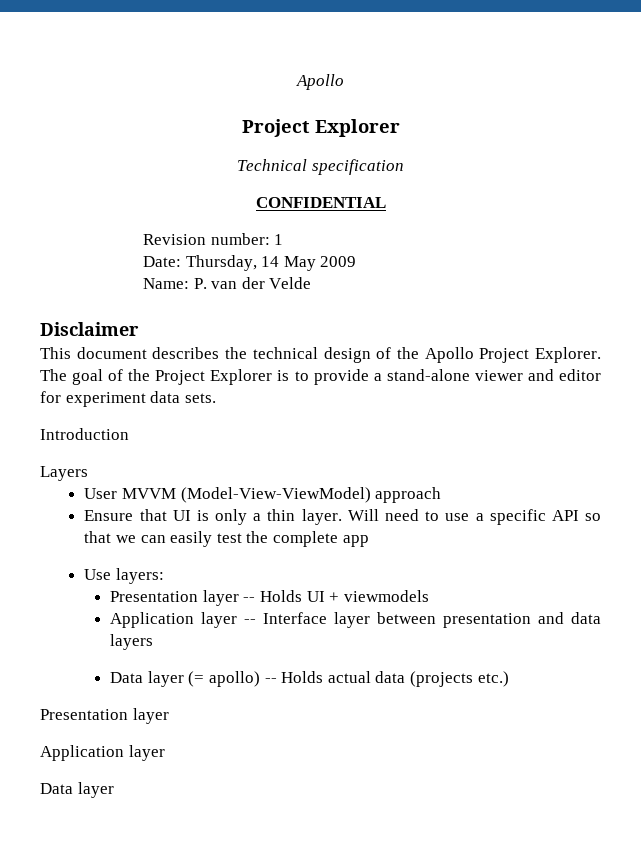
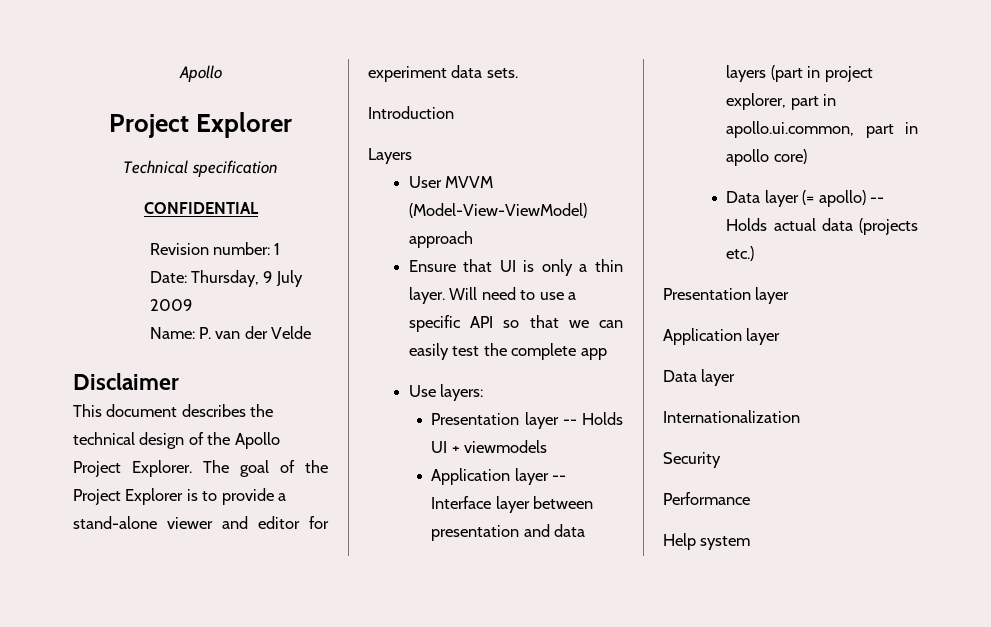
[261,256,316,271] 14 May -> [263,270,303,287] 9 July
(154, 642) none -> [770,65,873,82] [726,93,837,110] [726,121,918,138] [726,149,807,166] (part in project explorer, part in apollo.ui.common, part in apollo core)
(114, 790) none -> [663,410,800,423] [663,452,721,468] [663,492,750,505] [663,533,751,550] // Internationalization // Security // Performance // Help system

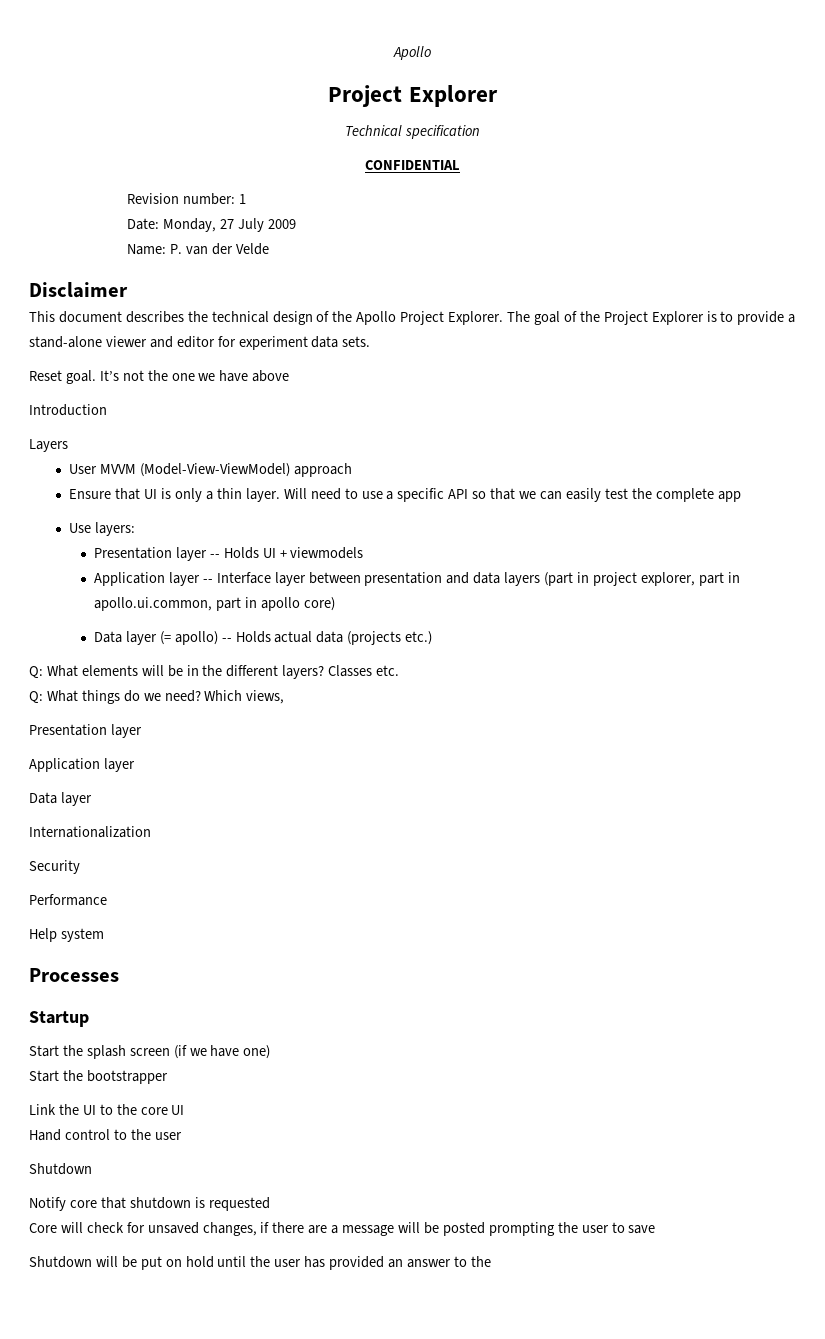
[190,270,273,287] Thursday, 9 -> [162,218,234,232] Monday, 27
(518, 73) none -> [29,370,290,384] // Reset goal. It’s not the one we have above
(755, 253) none -> [29,665,400,679] [29,690,285,704] // Q: What elements will be in the different layers? Classes etc. // Q: What things do we need? Which views,
(751, 543) none -> [29,968,119,982] [29,1011,89,1027] [29,1045,271,1059] [29,1070,168,1084] [29,1104,185,1115] [29,1129,182,1141] [29,1163,92,1175] [29,1197,270,1211] [29,1222,656,1236] [29,1256,491,1270] // Processes // Startup // Start the splash screen (if we have one) // Start the bootstrapper // Link the UI to the core UI // Hand control to the user // Shutdown // Notify core that shutdown is requested // Core will check for unsaved changes, if there are a message will be posted prompting the user to save // Shutdown will be put on hold until the user has provided an answer to the

